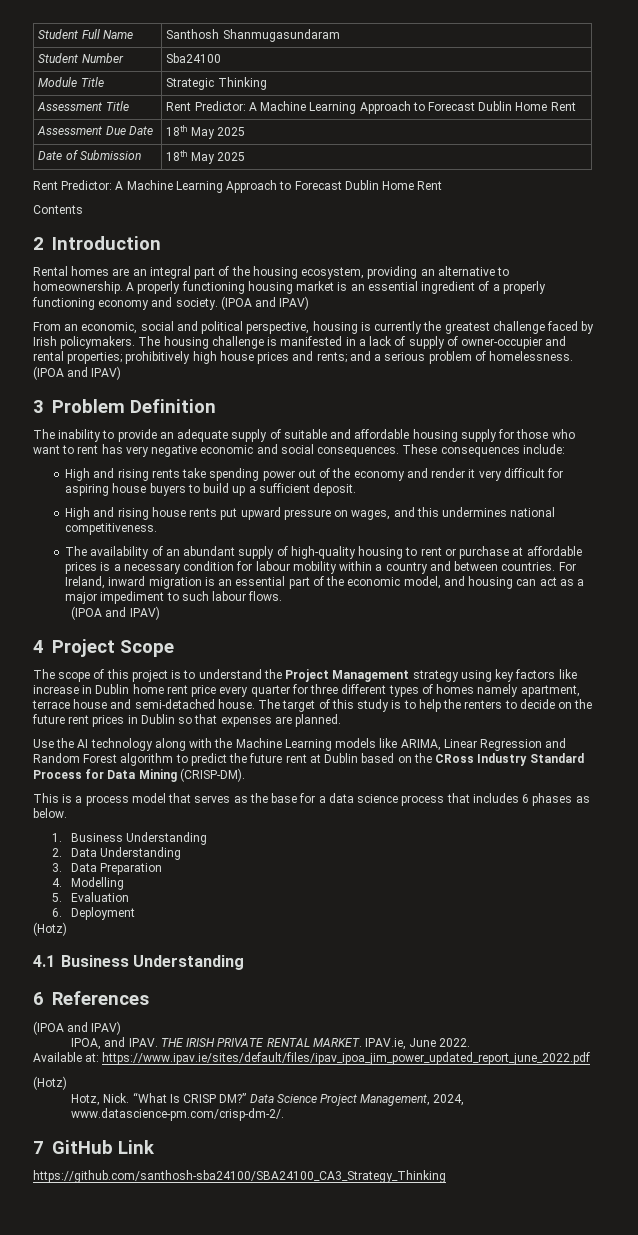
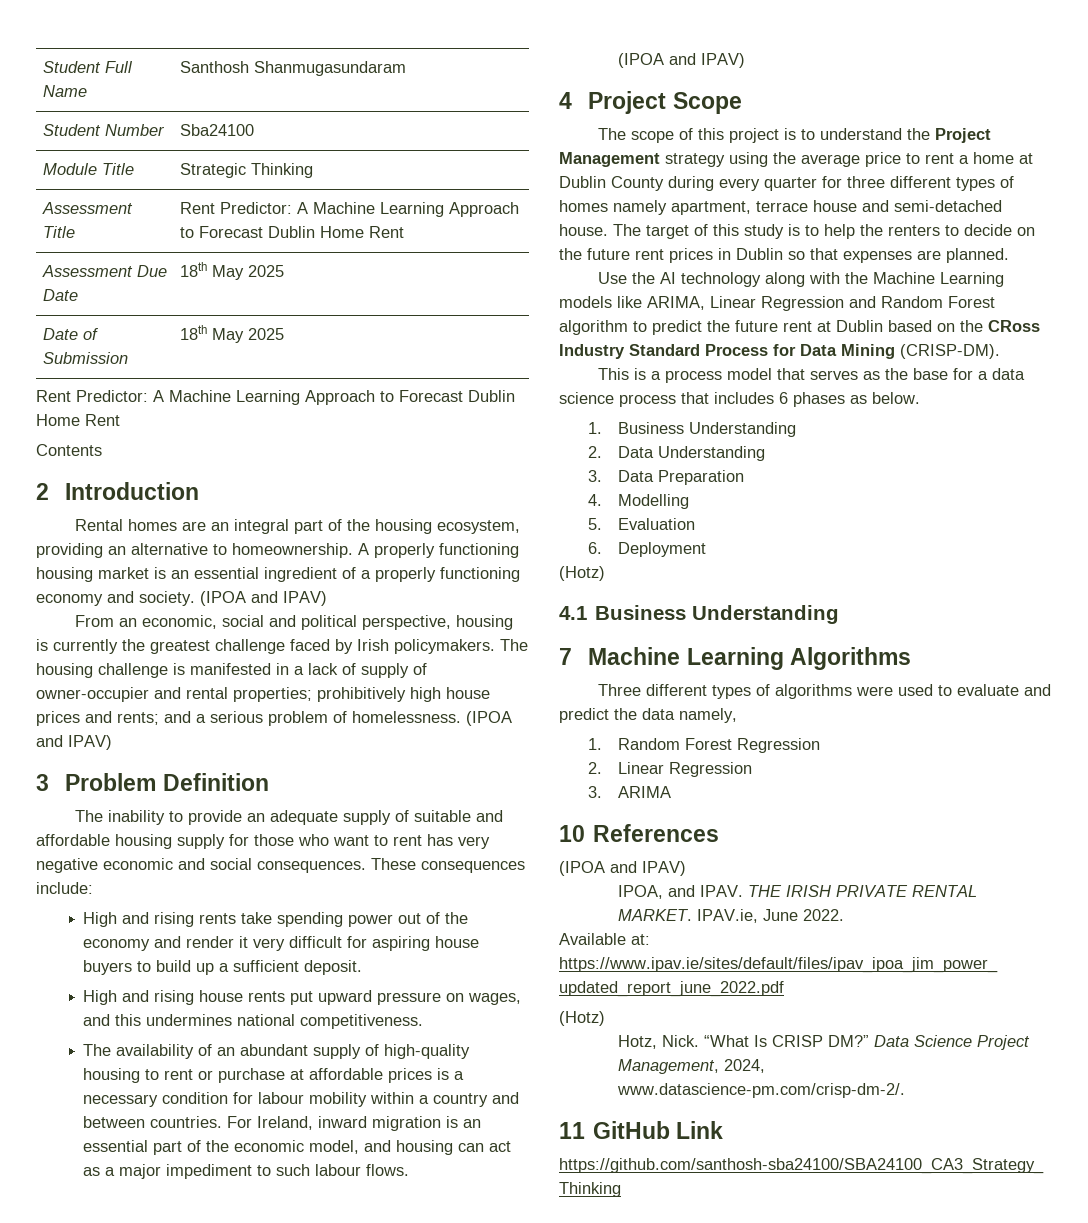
[495,669,577,682] [33,684,217,697] key factors like increase in Dublin home rent price -> [773,152,1033,167] [559,176,714,191] the average price to rent a home at Dublin County during
[33,992,44,1005] 6 -> [559,647,911,670] [597,684,1051,699] [559,708,737,723] [588,738,820,753] [588,762,752,777] [588,786,671,798] [559,825,585,842] 7 Machine Learning Algorithms // Three different types of algorithms were used to evaluate and predict the data namely, // 1. Random Forest Regression // 2. Linear Regression // 3. ARIMA // 10
[33,1141,44,1154] 7 -> [559,1122,585,1139] 11

